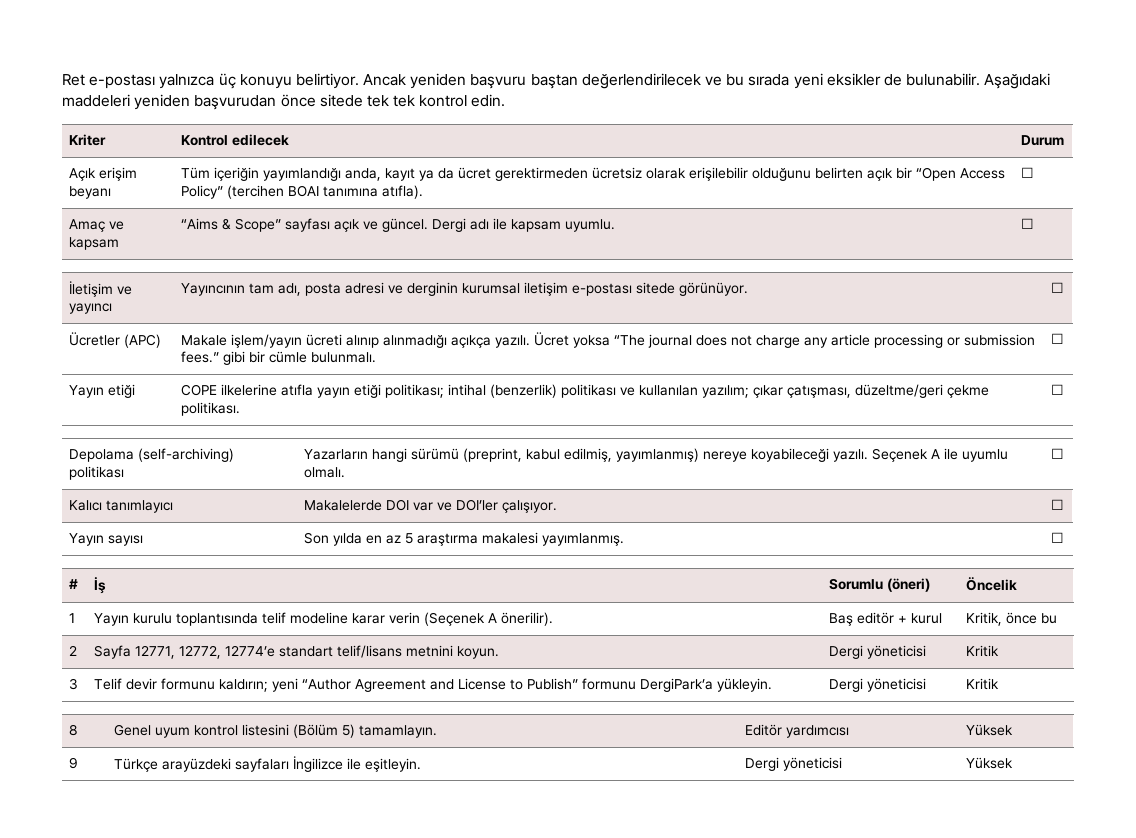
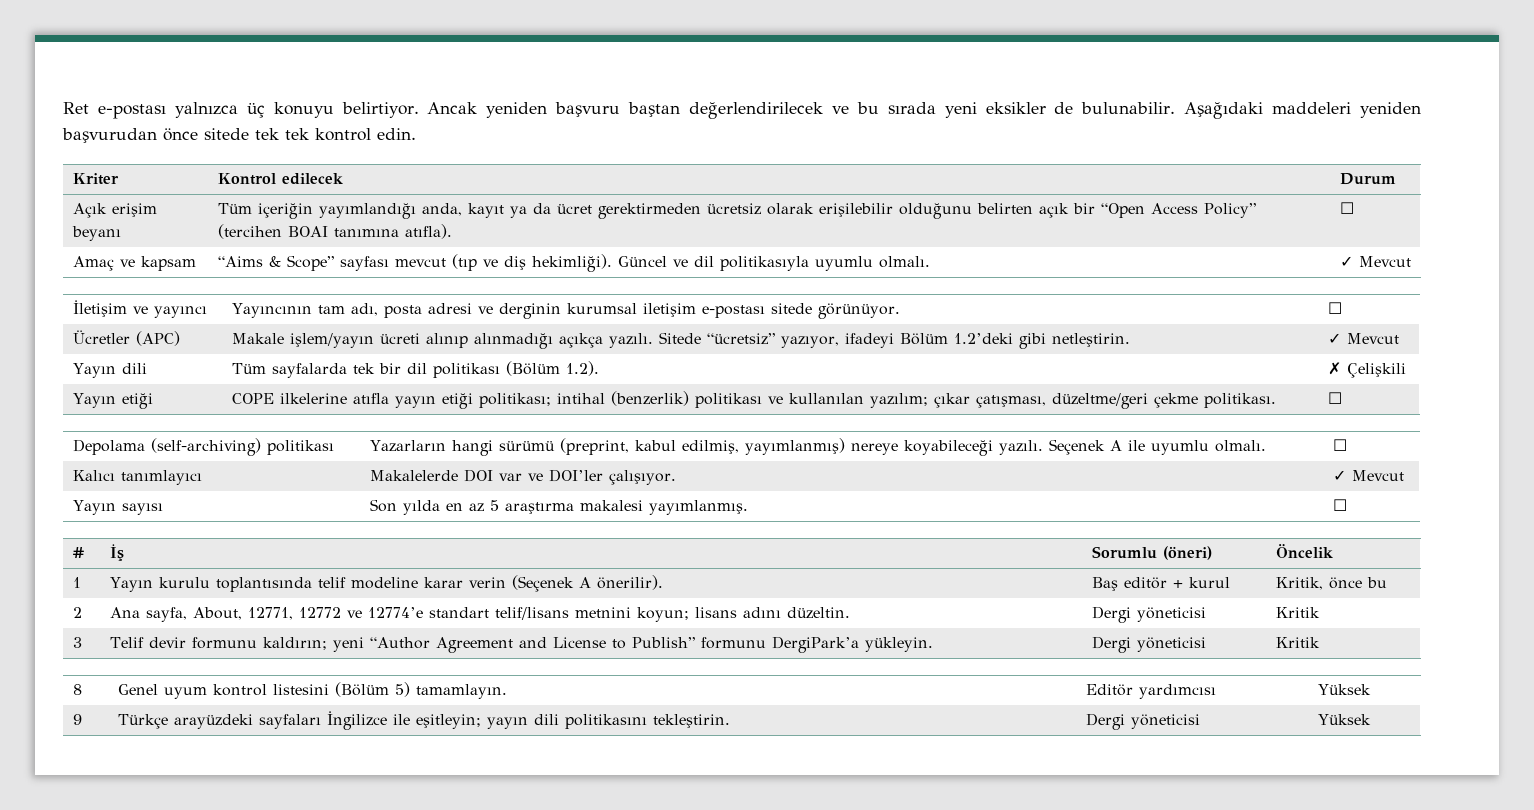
[334,218,616,232] [1021,218,1035,229] açık ve güncel. Dergi adı ile kapsam uyumlu. | ☐ -> [394,254,930,272] [1339,256,1411,267] mevcut (tıp ve diş hekimliği). Güncel ve dil politikasıyla uyumlu olmalı. | ✓ Mevcut
[534,332,1036,348] [181,351,377,365] [1051,333,1065,344] Ücret yoksa “The journal does not charge any article processing or submission fees.” gibi bir cümle bulunmalı. | ☐ -> [658,332,1130,349] [1327,333,1399,344] [72,363,147,378] [231,361,599,378] [1327,362,1406,378] Sitede “ücretsiz” yazıyor, ifadeyi Bölüm 1.2’deki gibi netleştirin. | ✓ Mevcut // Yayın dili | Tüm sayfalarda tek bir dil politikası (Bölüm 1.2). | ✗ Çelişkili
[1051,499,1065,510] ☐ -> [1332,470,1404,481] ✓ Mevcut
[94,645,500,659] Sayfa 12771, 12772, 12774’e standart telif/lisans metnini koyun. -> [109,607,850,622] Ana sayfa, About, 12771, 12772 ve 12774’e standart telif/lisans metnini koyun; lisans adını düzeltin.
[365,758,422,772] eşitleyin. -> [415,714,730,729] eşitleyin; yayın dili politikasını tekleştirin.

